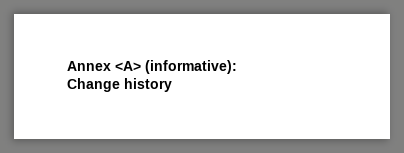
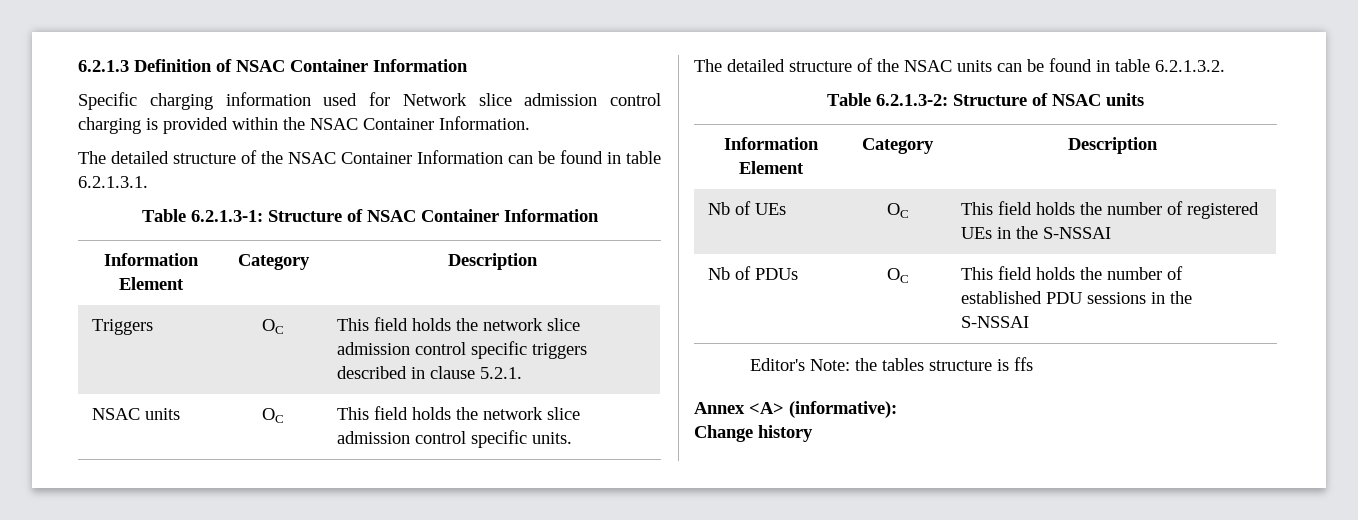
(67, 66) none -> [78,59,468,72] [78,92,661,110] [78,116,530,134] [78,150,661,164] [78,176,148,188] [141,209,599,222] [103,253,199,266] [118,277,184,290] [237,254,310,270] [447,253,538,270] [92,319,154,335] [262,319,284,334] [337,317,581,331] [337,341,588,359] [337,366,523,379] [92,408,181,420] [262,408,284,423] [337,406,581,420] [337,430,573,448] [694,58,1225,72] [827,93,1144,106] [724,137,819,150] [739,161,804,174] [862,138,934,154] [1067,137,1158,154] [708,201,787,215] [886,203,909,218] [961,201,1260,219] [961,226,1112,239] [708,266,799,280] [886,268,909,283] [961,266,1184,280] [961,291,1193,304] [961,316,1030,328] [750,357,1034,371] 6.2.1.3 Definition of NSAC Container Information // Specific charging information used for Network slice admission control charging is provided within the NSAC Container Information. // The detailed structure of the NSAC Container Information can be found in table 6.2.1.3.1. // Table 6.2.1.3-1: Structure of NSAC Container Information // Information Element | Category | Description // Triggers | OC | This field holds the network slice admission control specific triggers described in clause 5.2.1. // NSAC units | OC | This field holds the network slice admission control specific units. // The detailed structure of the NSAC units can be found in table 6.2.1.3.2. // Table 6.2.1.3-2: Structure of NSAC units // Information Element | Category | Description // Nb of UEs | OC | This field holds the number of registered UEs in the S-NSSAI // Nb of PDUs | OC | This field holds the number of established PDU sessions in the S-NSSAI // Editor's Note: the tables structure is ffs //

